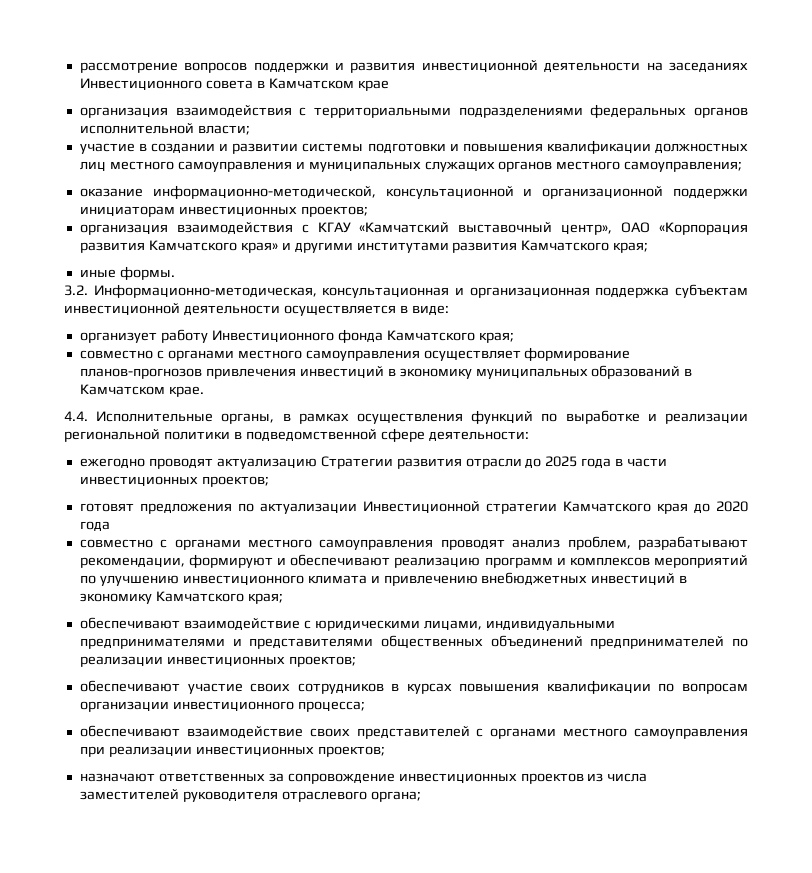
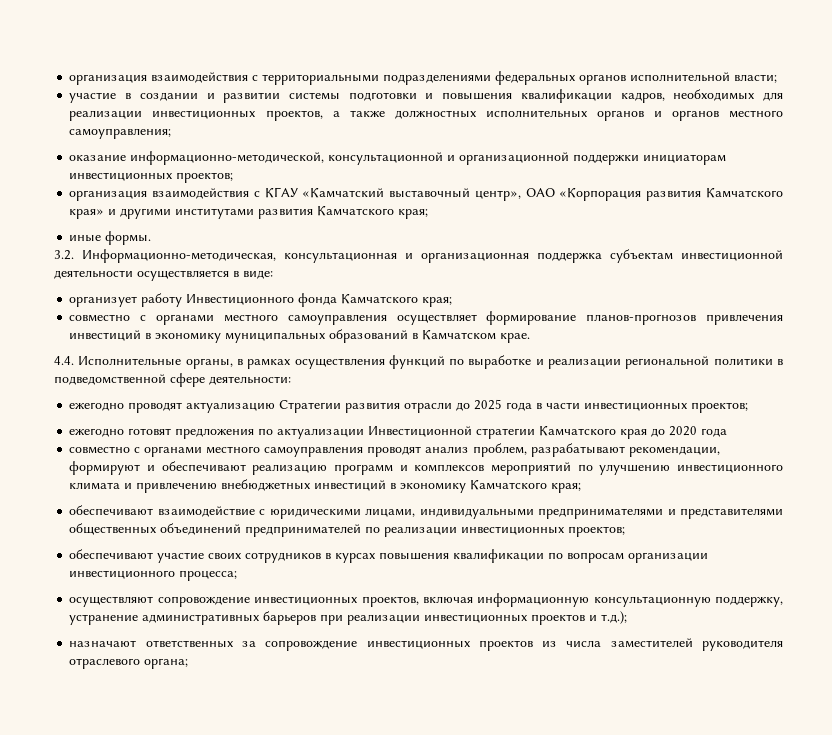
[79,60,748,73] [79,78,389,91] рассмотрение вопросов поддержки и развития инвестиционной деятельности на заседаниях Инвестиционного совета в Камчатском крае // -> (69, 79) none
[654,143,748,153] [79,161,495,172] должностных лиц местного самоуправления и муниципальных служащих -> [620,89,784,103] [69,110,662,121] кадров, необходимых для реализации инвестиционных проектов, а также должностных исполнительных органов и
(269, 481) none -> [69,428,125,437] ежегодно
[79,725,748,739] [79,746,385,757] обеспечивают взаимодействие своих представителей с органами местного самоуправления при реализации инвестиционных проектов; -> [69,593,784,607] [69,611,628,625] осуществляют сопровождение инвестиционных проектов, включая информационную консультационную поддержку, устранение административных барьеров при реализации инвестиционных проектов и т.д.);

